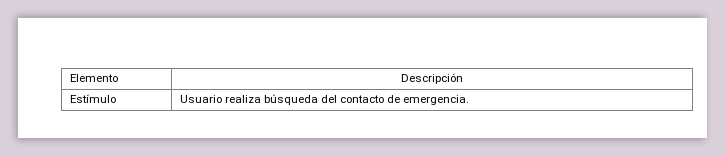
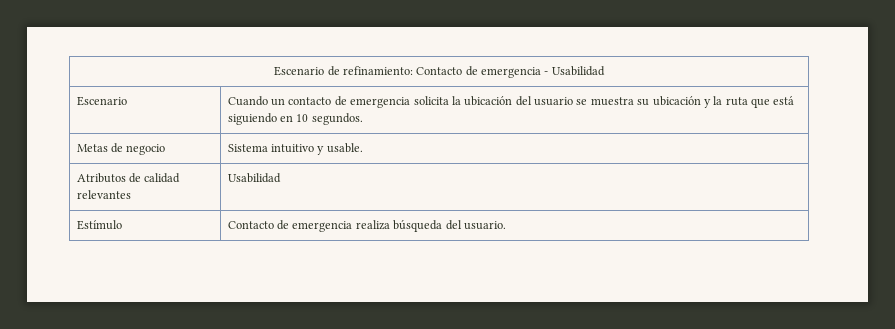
[69,74,118,82] [401,73,463,84] [69,94,116,103] [179,94,470,105] Elemento | Descripción // Estímulo | Usuario realiza búsqueda del contacto de emergencia. -> [274,66,605,78] [76,96,127,106] [227,96,795,108] [227,113,363,125] [76,143,166,155] [227,143,363,155] [76,173,181,183] [76,190,131,199] [227,173,281,183] [76,220,122,230] [227,219,506,232] Escenario de refinamiento: Contacto de emergencia - Usabilidad // Escenario | Cuando un contacto de emergencia solicita la ubicación del usuario se muestra su ubicación y la ruta que está siguiendo en 10 segundos. // Metas de negocio | Sistema intuitivo y usable. // Atributos de calidad relevantes | Usabilidad // Estímulo | Contacto de emergencia realiza búsqueda del usuario.

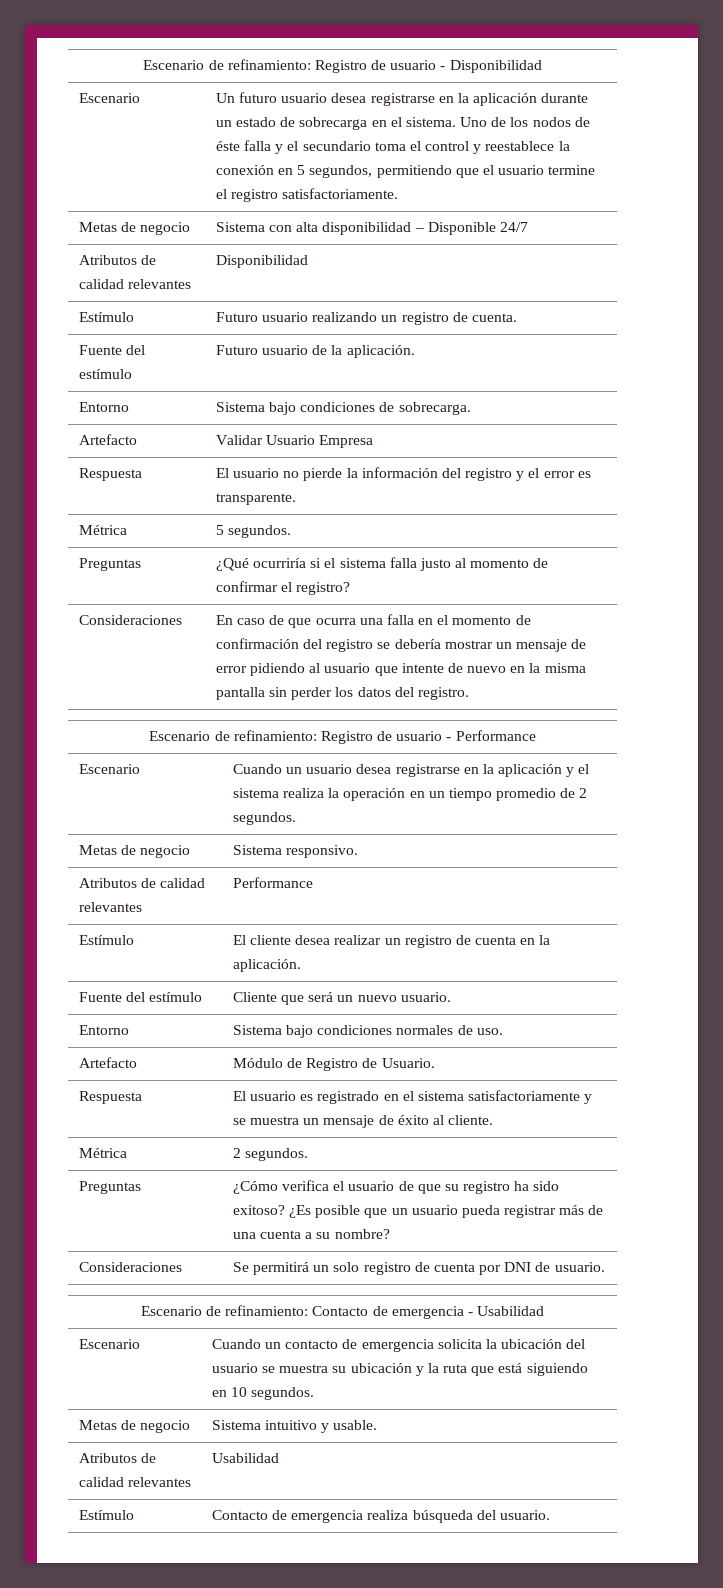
[274,66,413,76] Escenario de refinamiento: -> [143,59,542,73] [78,93,140,103] [215,92,589,106] [215,117,590,130] [215,140,570,154] [215,165,596,178] [215,188,399,202] [78,222,191,235] [215,222,528,235] [78,255,156,265] [78,279,191,289] [215,255,308,268] [78,312,134,322] [215,312,517,325] [78,345,145,355] [78,369,132,379] [215,345,415,358] [78,402,129,412] [215,402,471,415] [78,434,137,445] [215,435,374,448] [78,468,142,481] [215,467,591,481] [215,493,296,505] [78,525,127,535] [215,525,291,538] [78,558,141,571] [215,557,549,571] [215,581,351,595] [78,615,182,625] [215,614,531,628] [215,638,587,652] [215,663,586,676] [215,687,469,700] [149,730,536,744] [78,764,140,774] [232,764,590,777] [232,788,588,801] [232,812,296,825] [78,845,191,858] [232,845,358,858] [78,878,206,888] [78,902,142,912] [232,877,313,888] [78,935,134,945] [232,935,551,948] [232,959,301,972] [78,992,203,1002] [232,992,451,1005] [78,1025,129,1035] [232,1025,503,1038] [78,1057,137,1068] [232,1058,435,1071] [78,1091,142,1104] [232,1090,593,1104] [232,1115,494,1128] [78,1148,127,1158] [232,1148,308,1161] [78,1181,141,1194] [232,1180,560,1194] [232,1205,604,1218] [232,1229,390,1239] [78,1262,182,1272] [232,1262,605,1275] [140,1305,309,1316] Escenario de refinamiento: Registro de usuario - Disponibilidad // Escenario | Un futuro usuario desea registrarse en la aplicación durante un estado de sobrecarga en el sistema. Uno de los nodos de éste falla y el secundario toma el control y reestablece la conexión en 5 segundos, permitiendo que el usuario termine el registro satisfactoriamente. // Metas de negocio | Sistema con alta disponibilidad – Disponible 24/7 // Atributos de calidad relevantes | Disponibilidad // Estímulo | Futuro usuario realizando un registro de cuenta. // Fuente del estímulo | Futuro usuario de la aplicación. // Entorno | Sistema bajo condiciones de sobrecarga. // Artefacto | Validar Usuario Empresa // Respuesta | El usuario no pierde la información del registro y el error es transparente. // Métrica | 5 segundos. // Preguntas | ¿Qué ocurriría si el sistema falla justo al momento de confirmar el registro? // Consideraciones | En caso de que ocurra una falla en el momento de confirmación del registro se debería mostrar un mensaje de error pidiendo al usuario que intente de nuevo en la misma pantalla sin perder los datos del registro. // Escenario de refinamiento: Registro de usuario - Performance // Escenario | Cuando un usuario desea registrarse en la aplicación y el sistema realiza la operación en un tiempo promedio de 2 segundos. // Metas de negocio | Sistema responsivo. // Atributos de calidad relevantes | Performance // Estímulo | El cliente desea realizar un registro de cuenta en la aplicación. // Fuente del estímulo | Cliente que será un nuevo usuario. // Entorno | Sistema bajo condiciones normales de uso. // Artefacto | Módulo de Registro de Usuario. // Respuesta | El usuario es registrado en el sistema satisfactoriamente y se muestra un mensaje de éxito al cliente. // Métrica | 2 segundos. // Preguntas | ¿Cómo verifica el usuario de que su registro ha sido exitoso? ¿Es posible que un usuario pueda registrar más de una cuenta a su nombre? // Consideraciones | Se permitirá un solo registro de cuenta por DNI de usuario. // Escenario de refinamiento:

